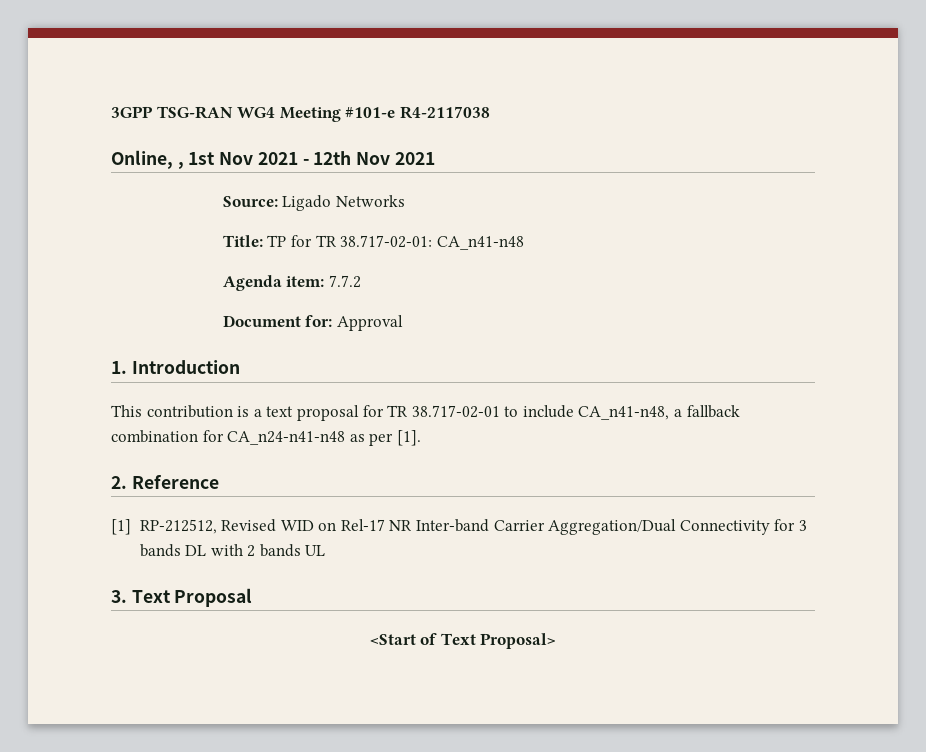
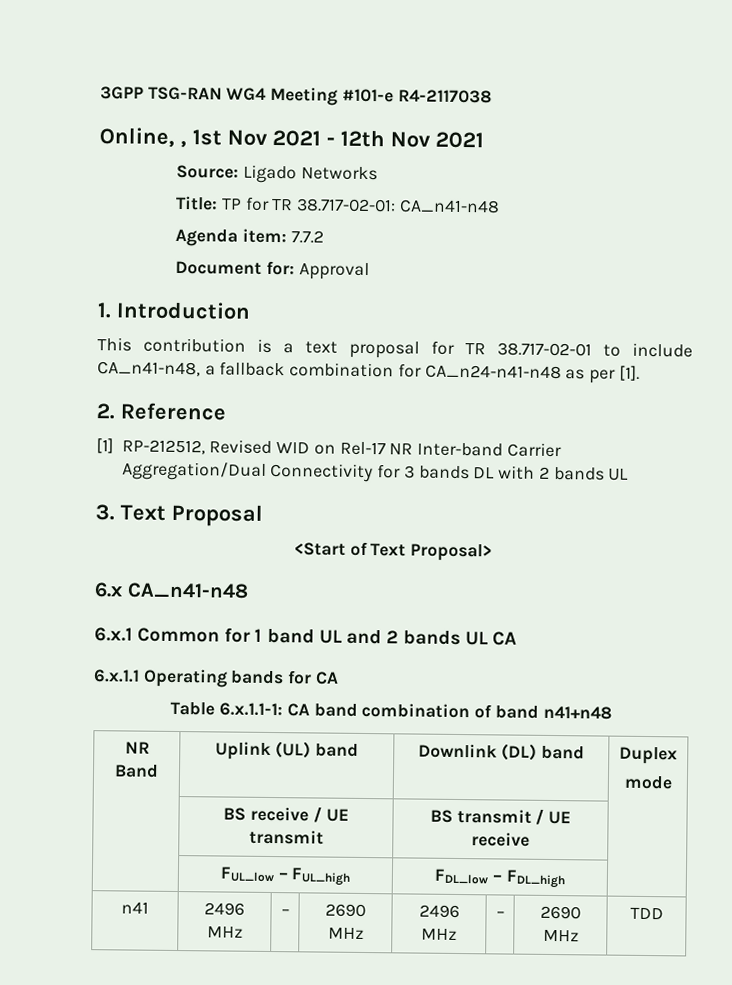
(557, 641) none -> [94,582,249,599] [94,627,518,646] [93,668,339,688] [170,701,612,720] [124,741,150,754] [114,764,159,778] [215,741,359,761] [418,743,585,761] [619,746,678,765] [623,775,672,790] [223,806,349,823] [248,829,324,845] [429,808,572,825] [471,832,530,847] [219,866,352,886] [434,868,565,889] [121,901,149,914] [204,902,245,916] [206,926,243,938] [280,909,290,916] [325,903,366,918] [327,927,364,939] [418,904,460,919] [421,928,457,940] [495,911,505,918] [540,905,581,920] [542,929,579,942] [629,907,664,920] // 6.x CA_n41-n48 // 6.x.1 Common for 1 band UL and 2 bands UL CA // 6.x.1.1 Operating bands for CA // Table 6.x.1.1-1: CA band combination of band n41+n48 // NR Band | Uplink (UL) band | Downlink (DL) band | Duplex // mode // | BS receive / UE transmit | BS transmit / UE receive | // | FUL_low – FUL_high | FDL_low – FDL_high | // n41 | 2496 MHz | – | 2690 MHz | 2496 MHz | – | 2690 MHz | TDD

